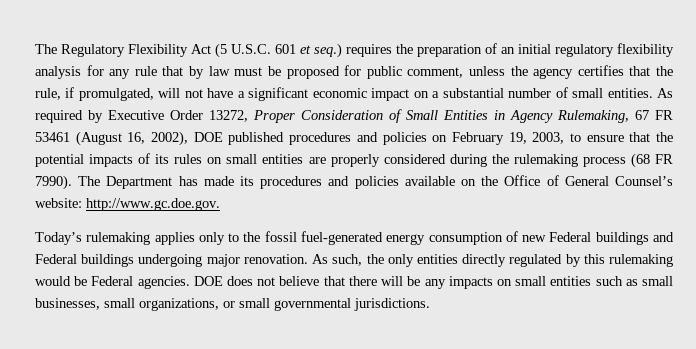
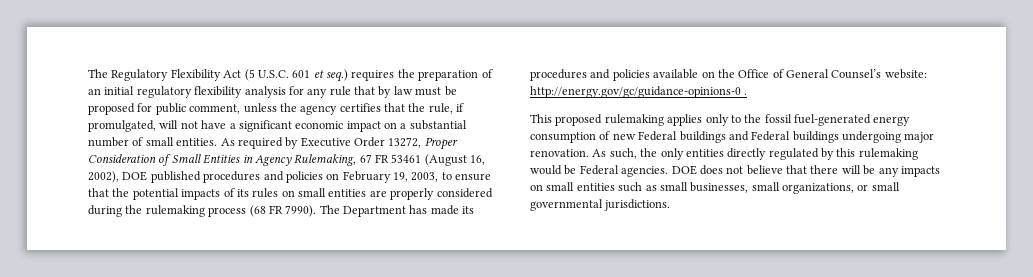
[86,198,220,211] [35,232,82,245] http://www.gc.doe.gov. // Today’s -> [530,86,748,98] [530,114,603,126] http://energy.gov/gc/guidance-opinions-0 . // This proposed

